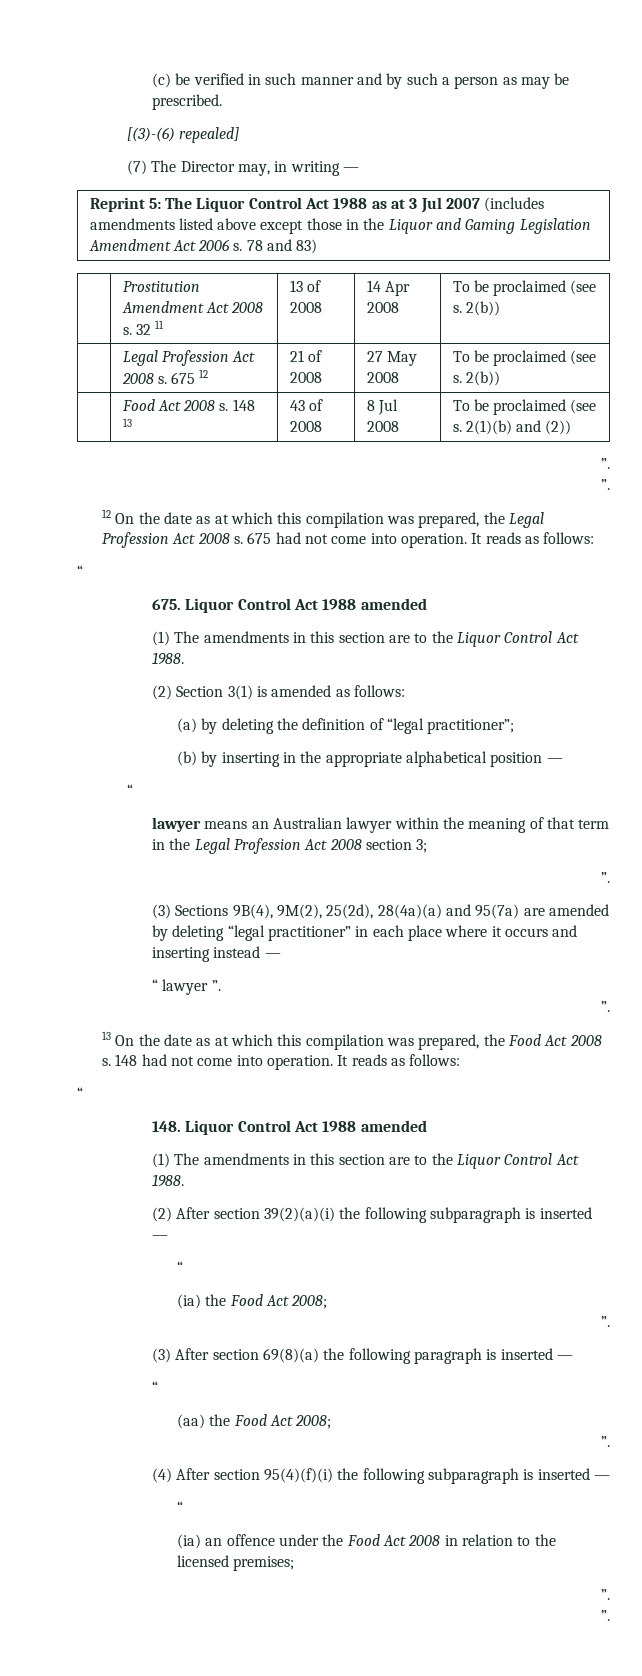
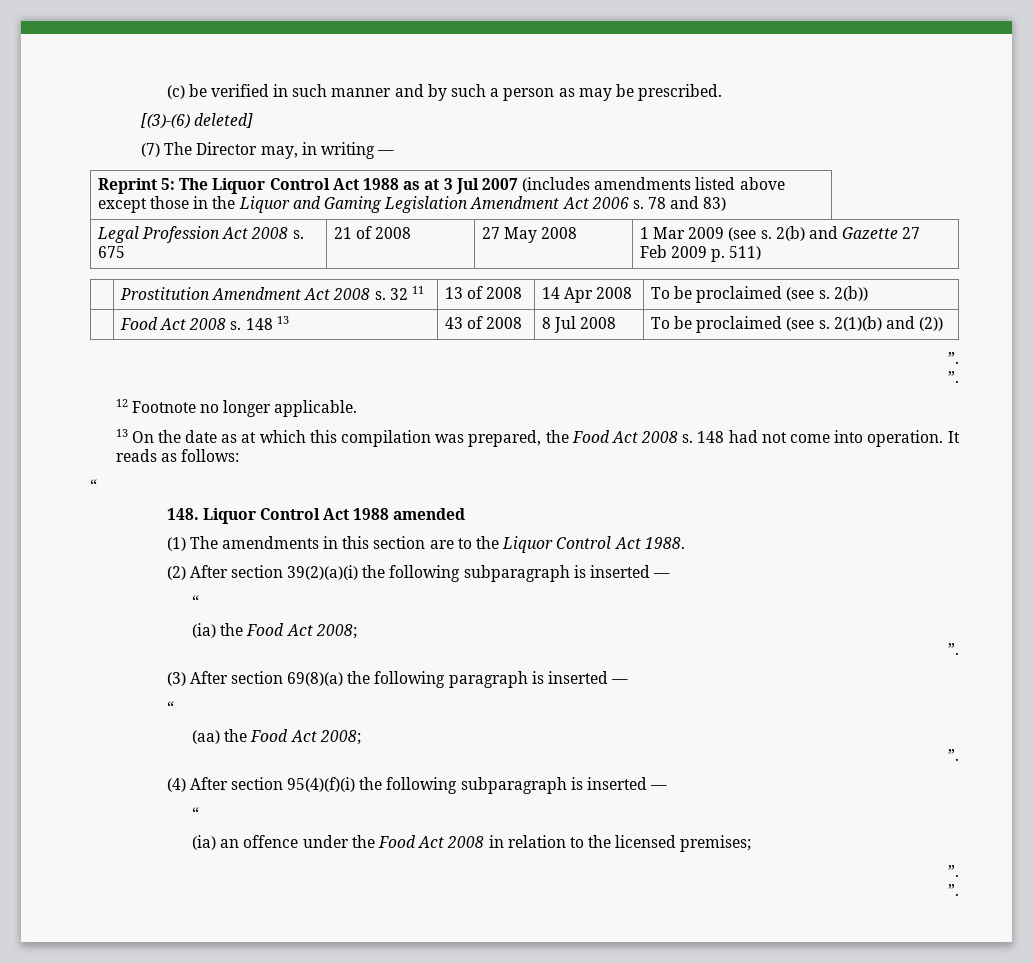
[179,127,240,143] repealed] -> [194,113,254,128] deleted]
(318, 246) none -> [96,226,304,243] [97,246,125,258] [333,226,412,239] [481,227,578,243] [639,226,921,241] [639,245,762,262] // Legal Profession Act 2008 s. 675 | 21 of 2008 | 27 May 2008 | 1 Mar 2009 (see s. 2(b) and Gazette 27 Feb 2009 p. 511)
[122,350,256,366] [121,369,209,384] [289,350,322,362] [289,372,322,383] [366,351,417,366] [366,372,399,383] [452,350,597,366] [452,371,500,386] // | Legal Profession Act 2008 s. 675 12 | 21 of 2008 | 27 May 2008 | To be proclaimed (see s. 2(b)) -> (868, 293) none
[115,512,544,528] [102,532,595,548] [77,565,83,577] [152,598,427,613] [152,631,579,647] [152,652,185,665] [152,685,406,700] [177,718,515,734] [177,751,563,767] [127,784,134,796] [152,817,610,833] [152,838,428,854] [601,872,610,883] [152,904,609,919] [152,925,578,941] [152,946,281,962] [152,979,221,995] [601,1001,610,1012] On the date as at which this compilation was prepared, the Legal Profession Act 2008 s. 675 had not come into operation. It reads as follows: // “ // 675. Liquor Control Act 1988 amended // (1) The amendments in this section are to the Liquor Control Act 1988. // (2) Section 3(1) is amended as follows: // (a) by deleting the definition of “legal practitioner”; // (b) by inserting in the appropriate alphabetical position — // “ // lawyer means an Australian lawyer within the meaning of that term in the Legal Profession Act 2008 section 3; // ”. // (3) Sections 9B(4), 9M(2), 25(2d), 28(4a)(a) and 95(7a) are amended by deleting “legal practitioner” in each place where it occurs and inserting instead — // “ lawyer ”. // ”. -> [131,400,358,417] Footnote no longer applicable.

